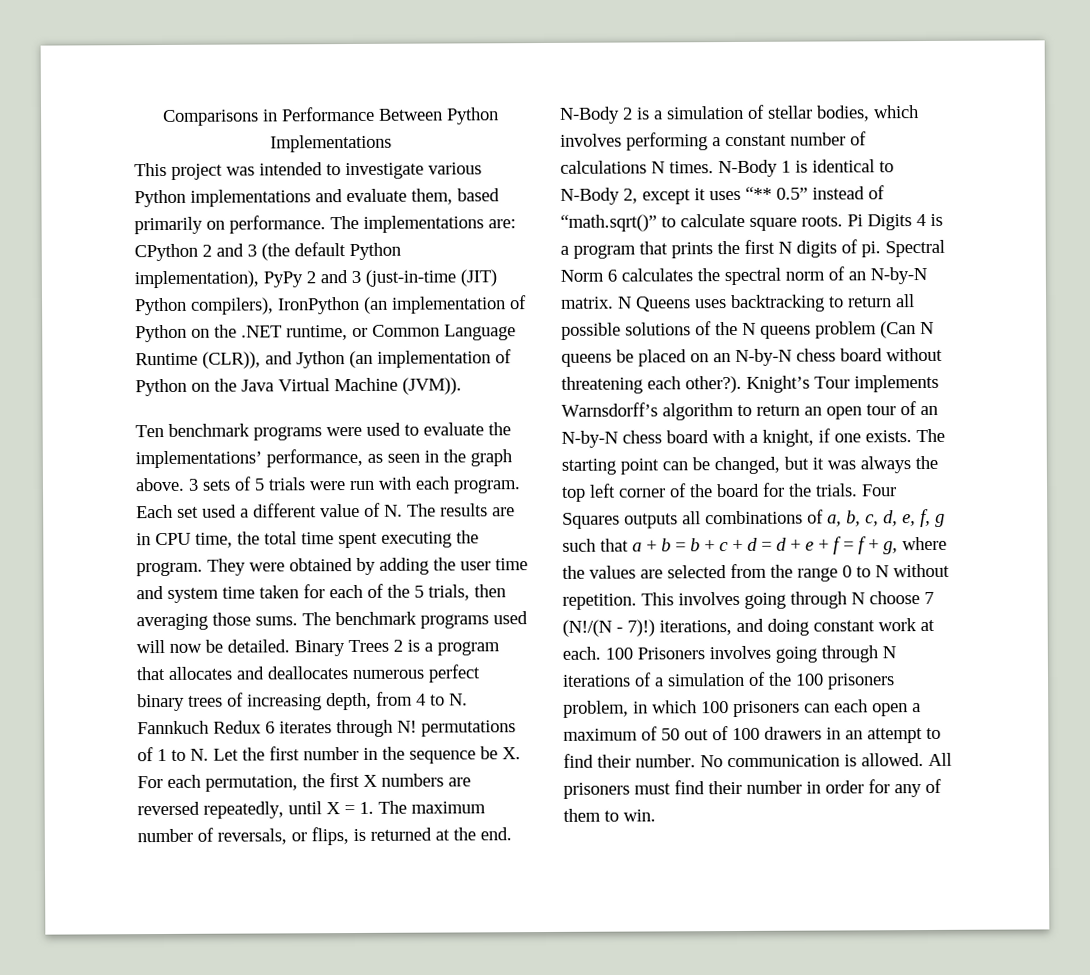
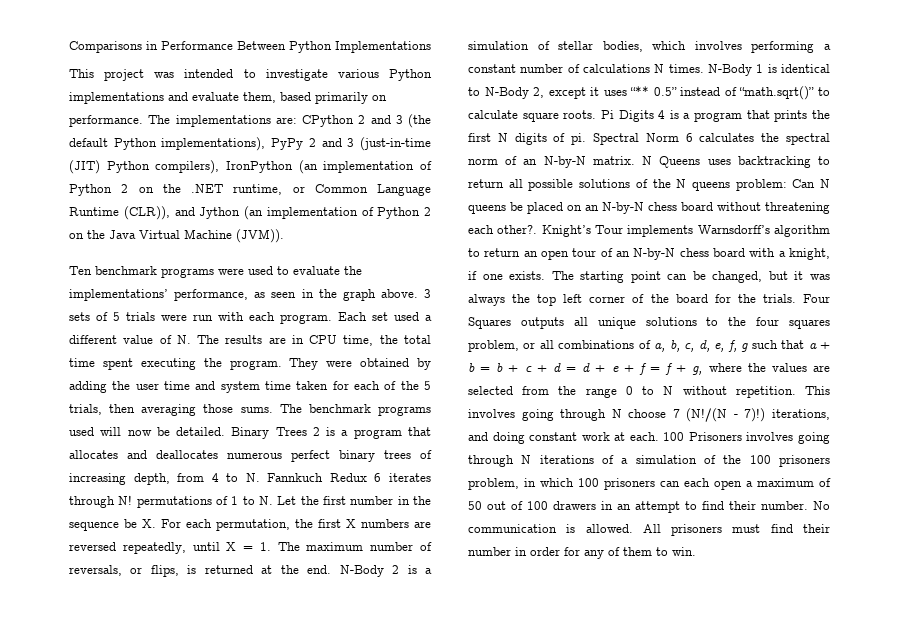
[134,270,259,289] implementation), -> [161,137,266,151] implementations),
(187, 333) none -> [121,184,129,193] 2
(187, 387) none -> [424,207,431,216] 2
[815,321,916,339] problem (Can -> [735,179,816,191] problem: Can
[685,375,742,394] other?). -> [497,225,538,234] other?.
(701, 518) none -> [597,317,830,329] [468,340,554,352] unique solutions to the four squares problem, or all

